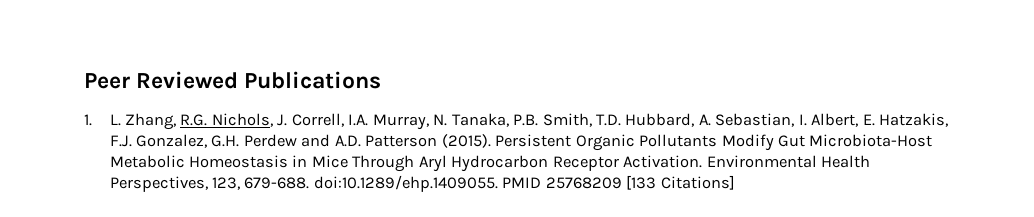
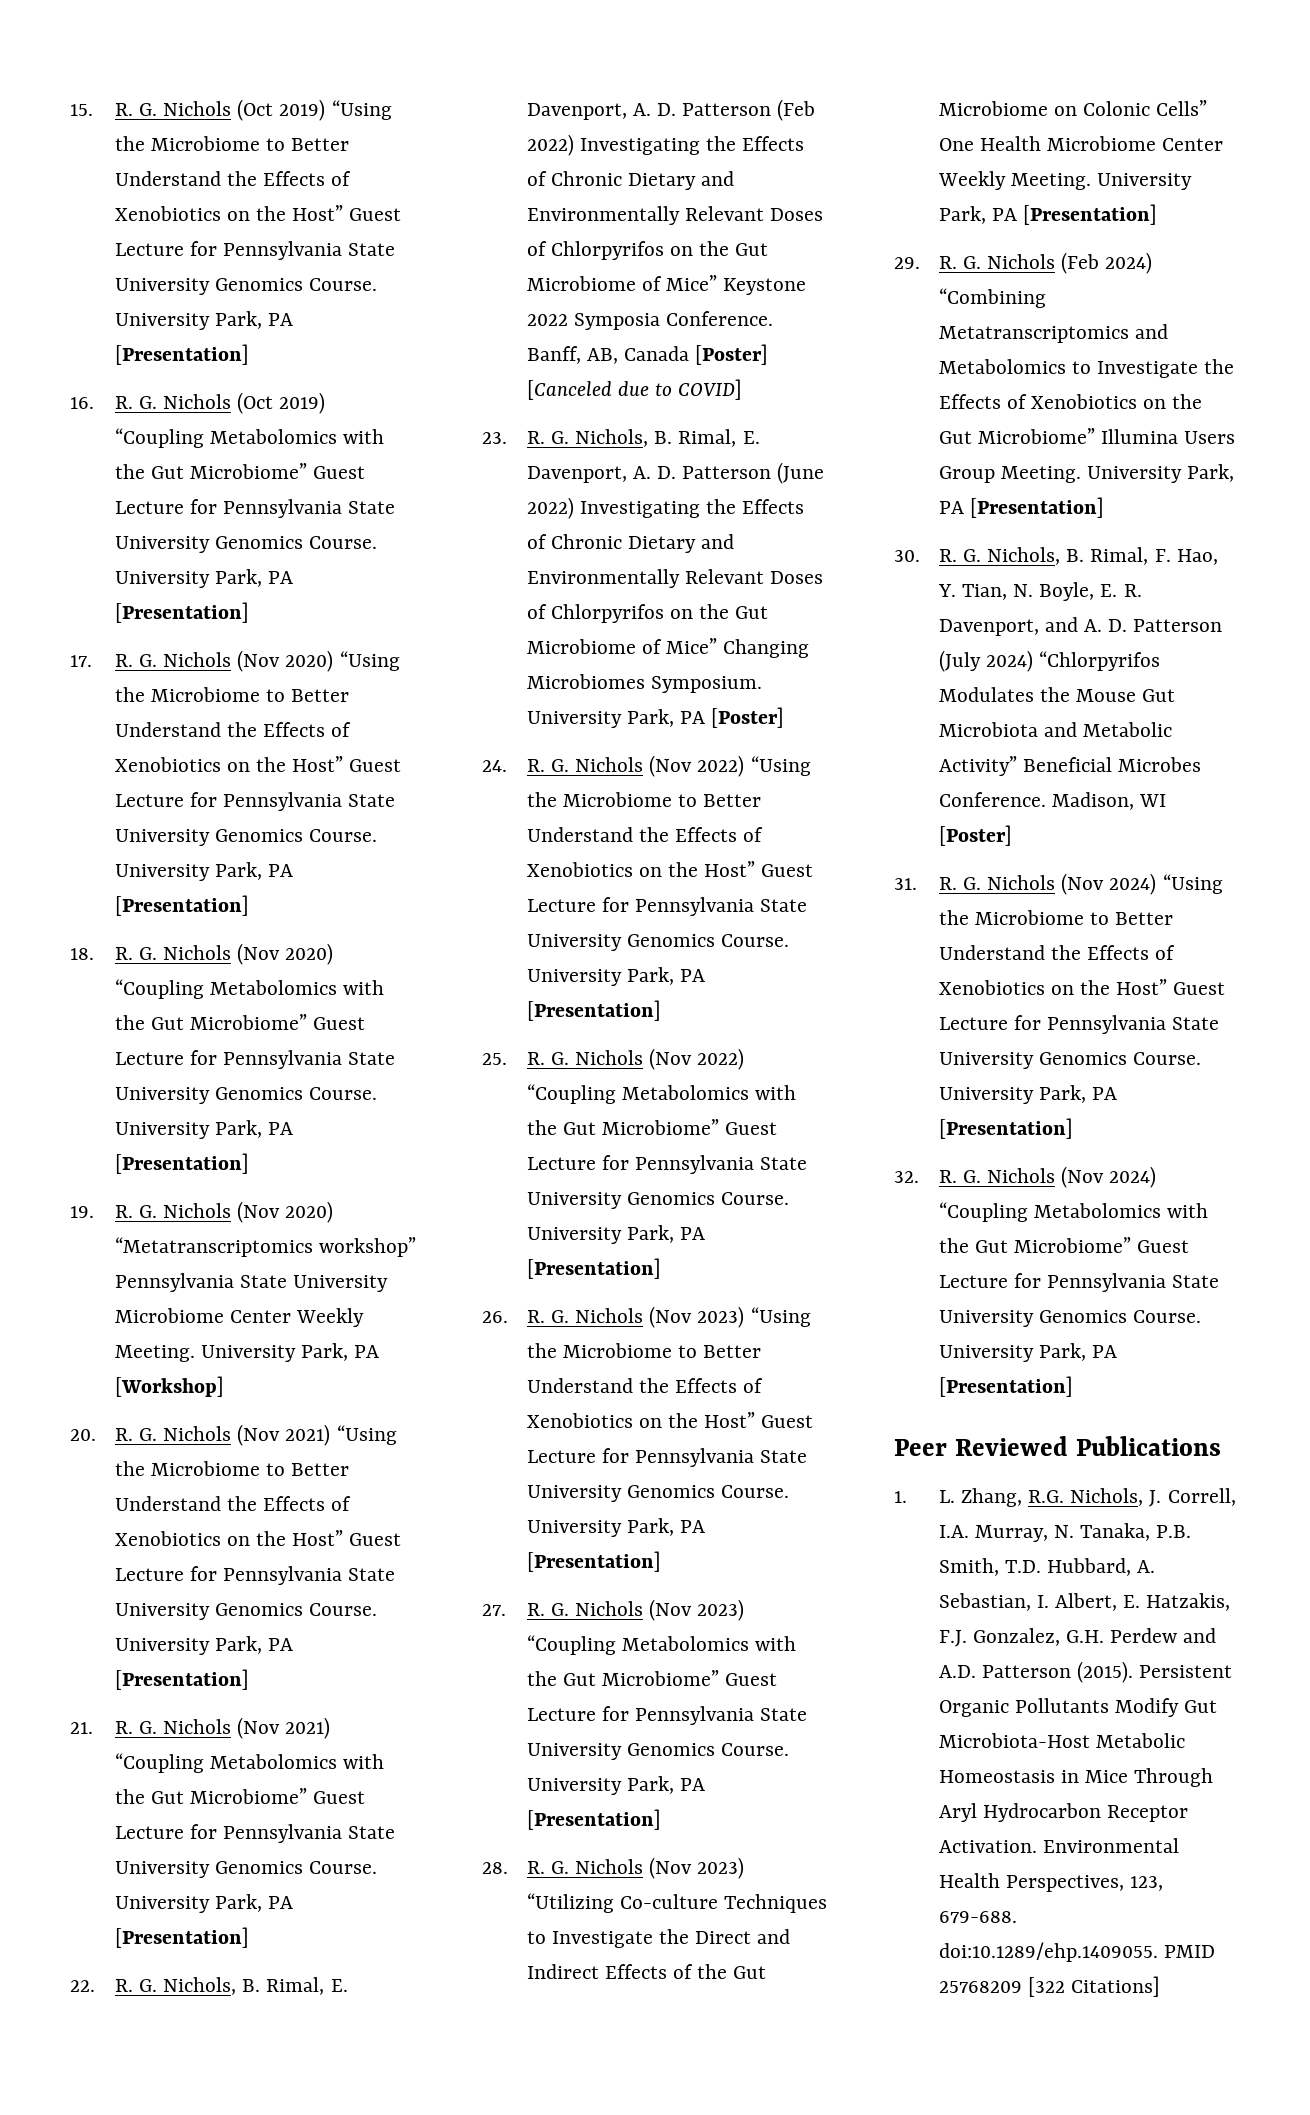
(84, 81) none -> [70,99,392,121] [114,136,350,151] [114,171,352,186] [114,205,402,221] [114,241,396,260] [114,278,377,295] [114,311,293,330] [114,344,249,365] [70,392,326,414] [114,428,384,448] [114,463,366,479] [114,499,396,518] [114,536,377,553] [114,569,293,588] [114,602,249,623] [70,650,400,672] [114,687,350,702] [114,722,352,737] [114,756,402,772] [114,792,396,811] [114,829,377,846] [114,862,293,881] [114,895,249,916] [70,943,334,965] [114,979,384,999] [114,1014,366,1030] [114,1050,396,1069] [114,1087,377,1104] [114,1120,293,1139] [114,1153,249,1174] [70,1201,334,1223] [114,1237,416,1257] [114,1273,388,1292] [114,1308,364,1327] [114,1343,380,1362] [114,1376,224,1397] [70,1424,397,1446] [114,1461,350,1476] [114,1496,352,1511] [114,1530,402,1546] [114,1566,396,1585] [114,1603,377,1620] [114,1636,293,1655] [114,1669,249,1690] [70,1717,331,1739] [114,1753,384,1773] [114,1788,366,1804] [114,1824,396,1843] [114,1861,377,1878] [114,1894,293,1913] [114,1927,249,1948] [70,1977,348,1995] [526,99,816,121] [526,134,805,156] [526,171,735,190] [526,206,823,225] [526,241,769,260] [526,275,807,295] [526,311,773,330] [526,344,769,365] [526,379,743,400] [482,429,760,447] [526,462,825,484] [526,497,805,519] [526,534,735,553] [526,569,823,588] [526,604,769,623] [526,638,810,658] [526,674,762,693] [526,707,785,728] [482,755,811,777] [526,792,762,807] [526,827,764,842] [526,861,814,877] [526,897,808,916] [526,934,789,951] [526,967,705,986] [526,1000,661,1021] [482,1048,745,1070] [526,1084,796,1104] [526,1119,778,1135] [526,1155,808,1174] [526,1192,789,1209] [526,1225,705,1244] [526,1258,661,1279] [482,1306,811,1328] [526,1343,762,1358] [526,1378,764,1393] [526,1412,814,1428] [526,1448,808,1467] [526,1485,789,1502] [526,1518,705,1537] [526,1551,661,1572] [482,1599,745,1621] [526,1635,796,1655] [526,1670,778,1686] [526,1706,808,1725] [526,1743,789,1760] [526,1776,705,1795] [526,1809,661,1830] [482,1857,745,1879] [526,1893,827,1913] [526,1929,791,1948] [526,1964,767,1979] [938,100,1208,116] [938,136,1224,151] [937,171,1192,190] [938,204,1157,225] [894,252,1153,274] [938,288,1046,308] [938,324,1168,343] [938,359,1235,378] [938,394,1203,409] [938,428,1236,444] [938,464,1235,483] [938,497,1104,518] [894,547,1218,565] [937,582,1142,601] [938,617,1223,636] [938,650,1160,672] [938,687,1176,702] [938,722,1172,737] [938,756,1201,776] [938,792,1166,810] [938,825,1012,846] [894,873,1223,895] [938,910,1174,925] [938,945,1176,960] [938,979,1226,995] [938,1015,1220,1034] [938,1052,1201,1069] [938,1085,1117,1104] [938,1118,1073,1139] [894,1166,1157,1188] [938,1202,1208,1222] [938,1237,1190,1253] [938,1273,1220,1292] [938,1310,1201,1327] [938,1343,1117,1362] [938,1376,1073,1397] 15. R. G. Nichols (Oct 2019) “Using the Microbiome to Better Understand the Effects of Xenobiotics on the Host” Guest Lecture for Pennsylvania State University Genomics Course. University Park, PA [Presentation] // 16. R. G. Nichols (Oct 2019) “Coupling Metabolomics with the Gut Microbiome” Guest Lecture for Pennsylvania State University Genomics Course. University Park, PA [Presentation] // 17. R. G. Nichols (Nov 2020) “Using the Microbiome to Better Understand the Effects of Xenobiotics on the Host” Guest Lecture for Pennsylvania State University Genomics Course. University Park, PA [Presentation] // 18. R. G. Nichols (Nov 2020) “Coupling Metabolomics with the Gut Microbiome” Guest Lecture for Pennsylvania State University Genomics Course. University Park, PA [Presentation] // 19. R. G. Nichols (Nov 2020) “Metatranscriptomics workshop” Pennsylvania State University Microbiome Center Weekly Meeting. University Park, PA [Workshop] // 20. R. G. Nichols (Nov 2021) “Using the Microbiome to Better Understand the Effects of Xenobiotics on the Host” Guest Lecture for Pennsylvania State University Genomics Course. University Park, PA [Presentation] // 21. R. G. Nichols (Nov 2021) “Coupling Metabolomics with the Gut Microbiome” Guest Lecture for Pennsylvania State University Genomics Course. University Park, PA [Presentation] // 22. R. G. Nichols, B. Rimal, E. Davenport, A. D. Patterson (Feb 2022) Investigating the Effects of Chronic Dietary and Environmentally Relevant Doses of Chlorpyrifos on the Gut Microbiome of Mice” Keystone 2022 Symposia Conference. Banff, AB, Canada [Poster] [Canceled due to COVID] // 23. R. G. Nichols, B. Rimal, E. Davenport, A. D. Patterson (June 2022) Investigating the Effects of Chronic Dietary and Environmentally Relevant Doses of Chlorpyrifos on the Gut Microbiome of Mice” Changing Microbiomes Symposium. University Park, PA [Poster] // 24. R. G. Nichols (Nov 2022) “Using the Microbiome to Better Understand the Effects of Xenobiotics on the Host” Guest Lecture for Pennsylvania State University Genomics Course. University Park, PA [Presentation] // 25. R. G. Nichols (Nov 2022) “Coupling Metabolomics with the Gut Microbiome” Guest Lecture for Pennsylvania State University Genomics Course. University Park, PA [Presentation] // 26. R. G. Nichols (Nov 2023) “Using the Microbiome to Better Understand the Effects of Xenobiotics on the Host” Guest Lecture for Pennsylvania State University Genomics Course. University Park, PA [Presentation] // 27. R. G. Nichols (Nov 2023) “Coupling Metabolomics with the Gut Microbiome” Guest Lecture for Pennsylvania State University Genomics Course. University Park, PA [Presentation] // 28. R. G. Nichols (Nov 2023) “Utilizing Co-culture Techniques to Investigate the Direct and Indirect Effects of the Gut Microbiome on Colonic Cells” One Health Microbiome Center Weekly Meeting. University Park, PA [Presentation] // 29. R. G. Nichols (Feb 2024) “Combining Metatranscriptomics and Metabolomics to Investigate the Effects of Xenobiotics on the Gut Microbiome” Illumina Users Group Meeting. University Park, PA [Presentation] // 30. R. G. Nichols, B. Rimal, F. Hao, Y. Tian, N. Boyle, E. R. Davenport, and A. D. Patterson (July 2024) “Chlorpyrifos Modulates the Mouse Gut Microbiota and Metabolic Activity” Beneficial Microbes Conference. Madison, WI [Poster] // 31. R. G. Nichols (Nov 2024) “Using the Microbiome to Better Understand the Effects of Xenobiotics on the Host” Guest Lecture for Pennsylvania State University Genomics Course. University Park, PA [Presentation] // 32. R. G. Nichols (Nov 2024) “Coupling Metabolomics with the Gut Microbiome” Guest Lecture for Pennsylvania State University Genomics Course. University Park, PA [Presentation] //
[626,175,657,190] [133 -> [1027,1977,1065,1997] [322

